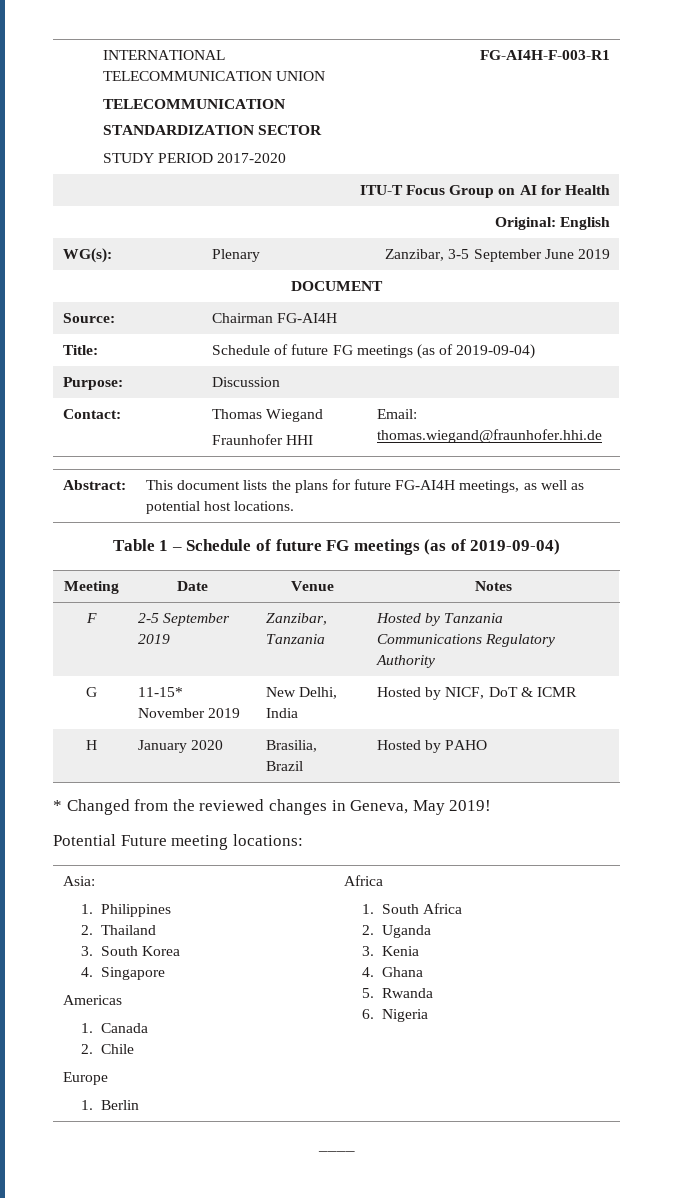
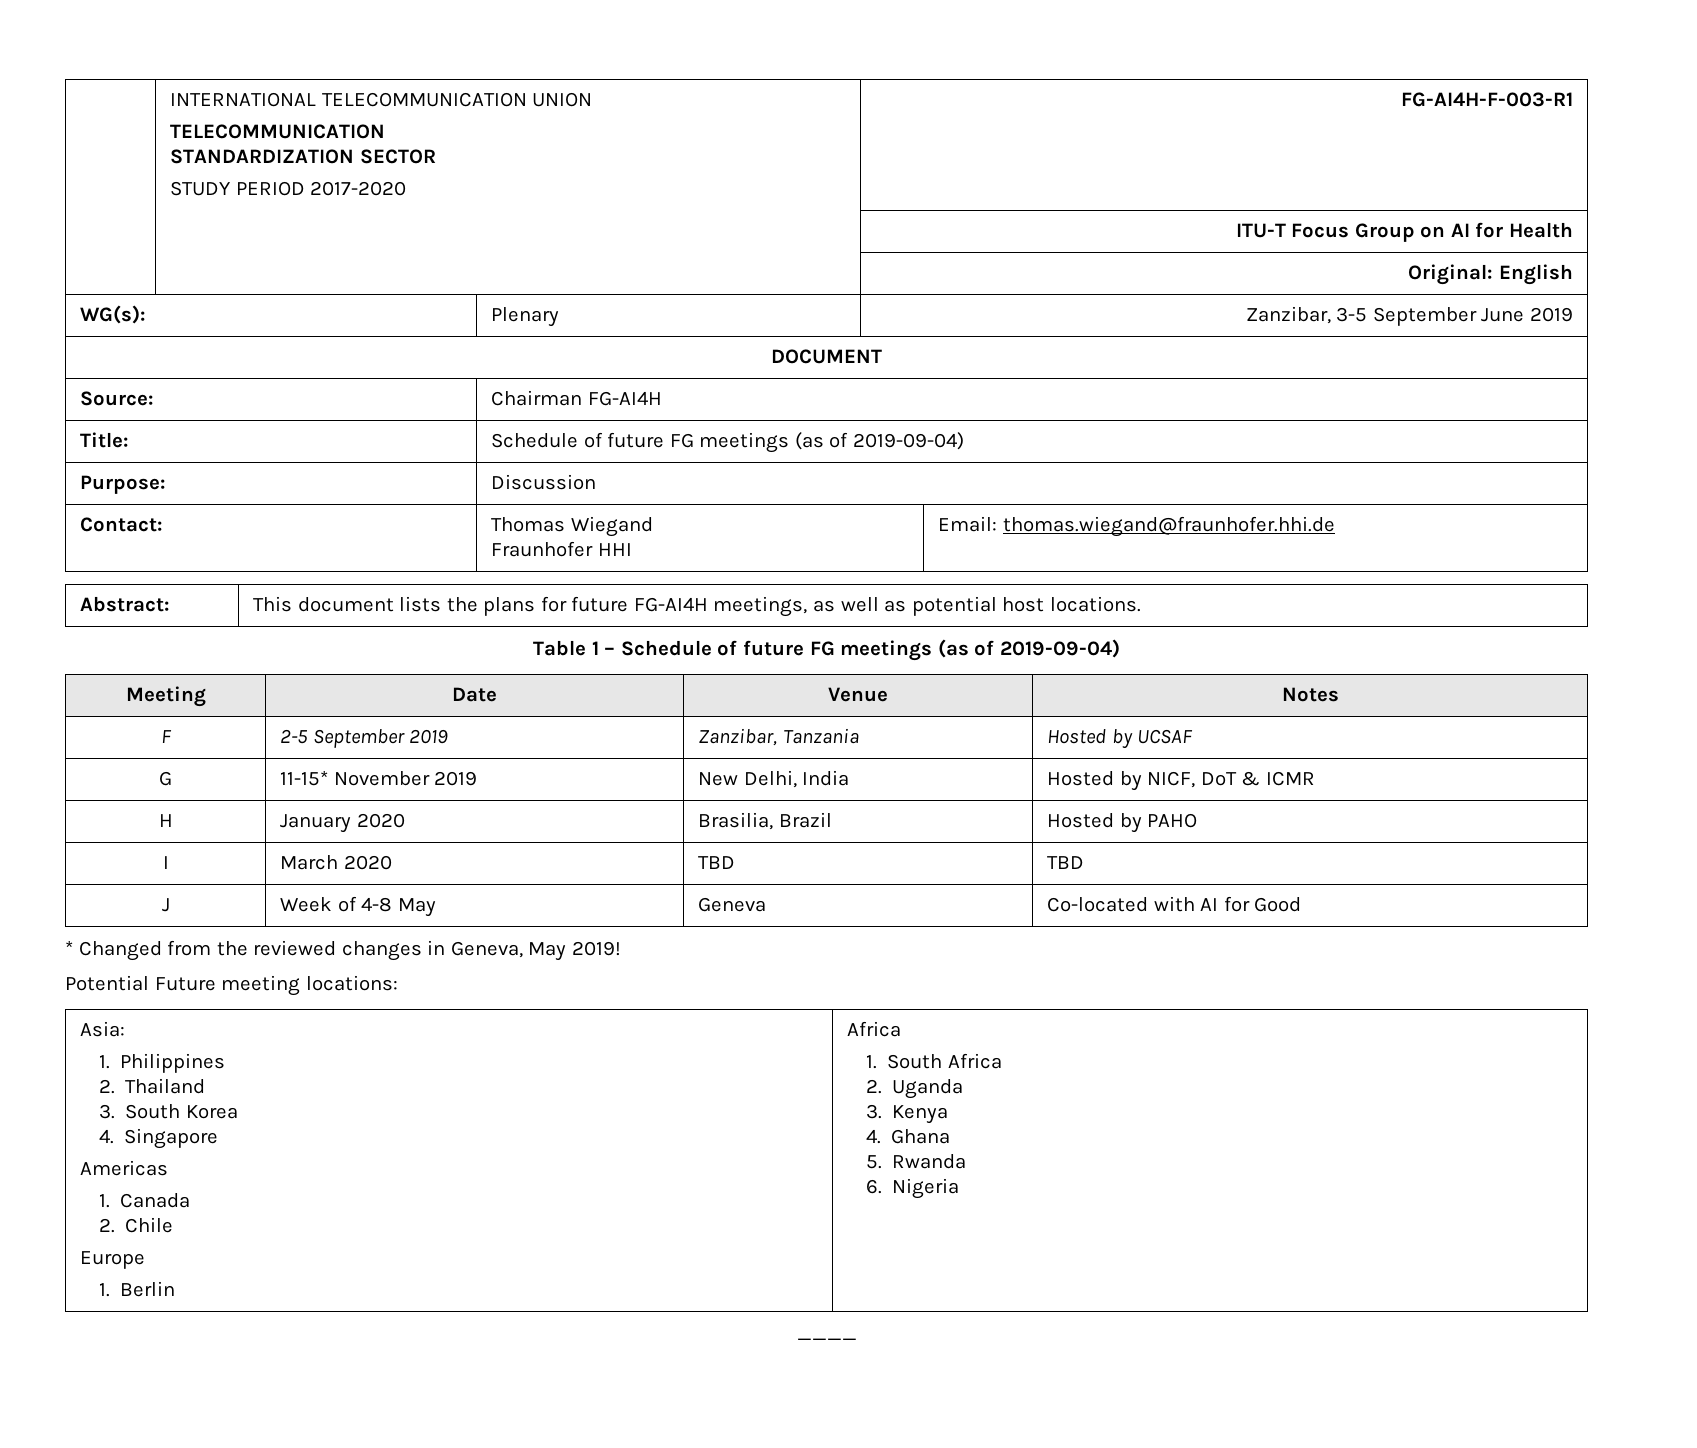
[444,613,504,623] [376,634,556,647] [375,655,435,668] Tanzania Communications Regulatory Authority -> [1137,729,1194,744] UCSAF
(488, 745) none -> [162,856,169,869] [280,855,392,870] [698,856,736,869] [1047,856,1085,869] [161,898,170,912] [280,896,436,917] [698,897,767,912] [1047,896,1302,912] // I | March 2020 | TBD | TBD // J | Week of 4-8 May | Geneva | Co-located with AI for Good
[381,946,419,956] Kenia -> [892,1105,949,1124] Kenya

